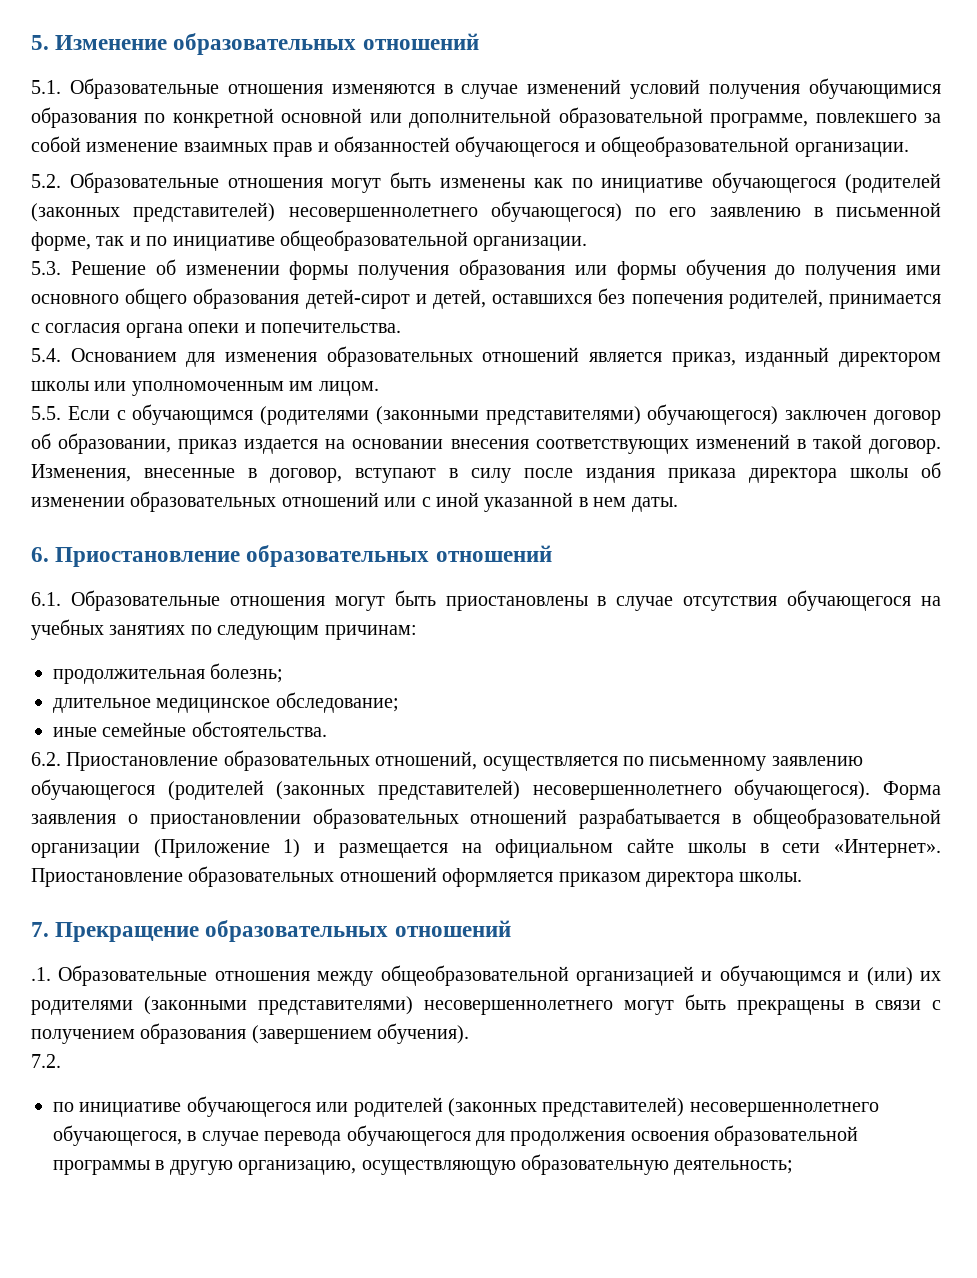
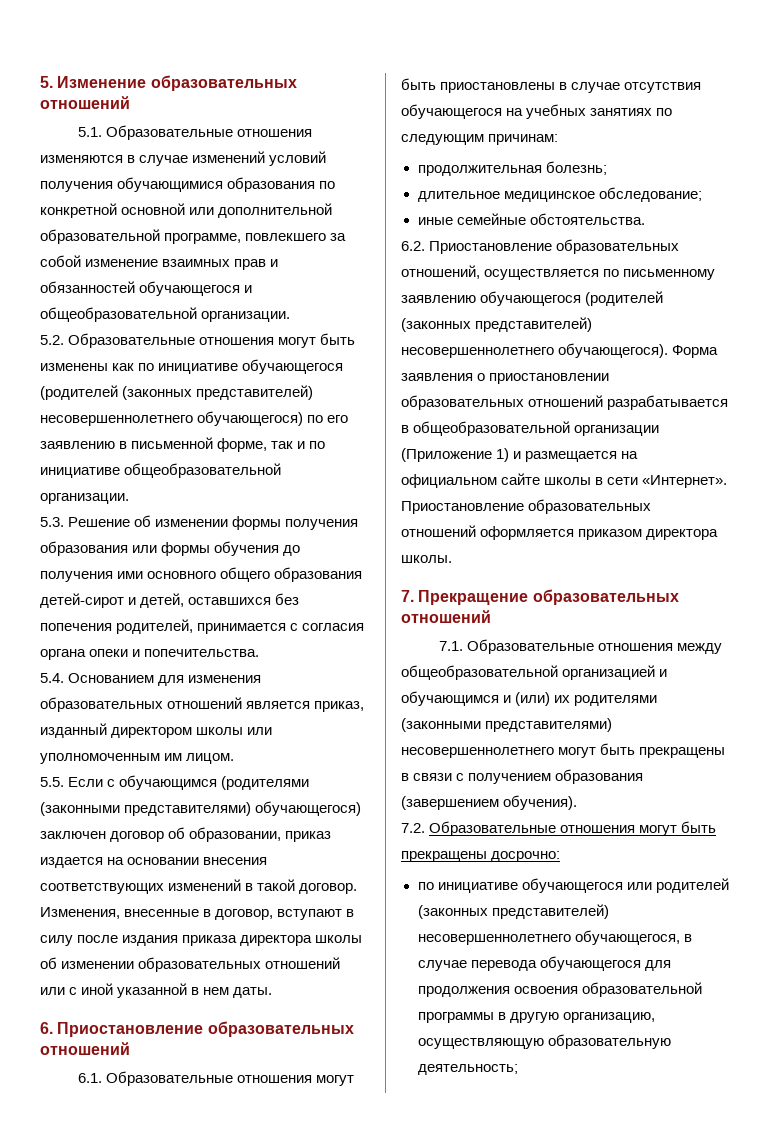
[31,967,51,981] .1. -> [438,641,463,651] 7.1.
(61, 1061) none -> [429,821,717,836] [401,851,561,862] Образовательные отношения могут быть прекращены досрочно:

